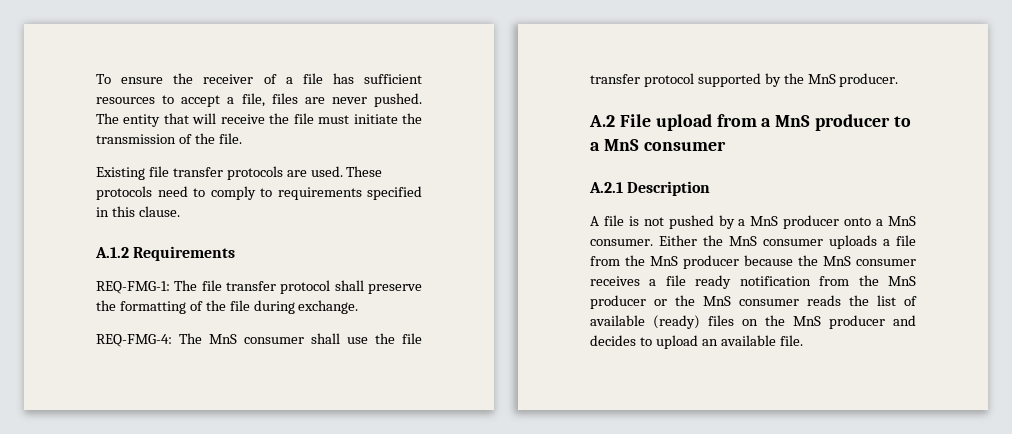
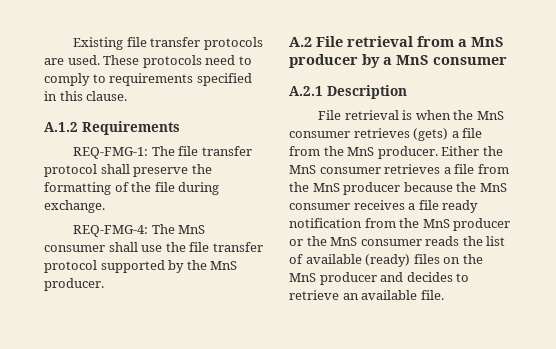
[96,73,422,84] [96,93,422,107] [96,113,423,127] [96,133,242,144] To ensure the receiver of a file has sufficient resources to accept a file, files are never pushed. The entity that will receive the file must initiate the transmission of the file. // -> (73, 43) none
[655,114,712,131] upload -> [347,36,413,47] retrieval
[894,116,912,127] to -> [362,54,380,68] by
[590,215,916,229] [590,239,653,246] A file is not pushed by a MnS producer onto a MnS consumer. -> [318,110,504,120] [289,128,483,141] [289,146,438,159] File retrieval is when the MnS consumer retrieves (gets) a file from the MnS producer.
[829,235,877,249] uploads -> [384,164,441,174] retrieves
[655,335,698,349] upload -> [289,290,339,300] retrieve

